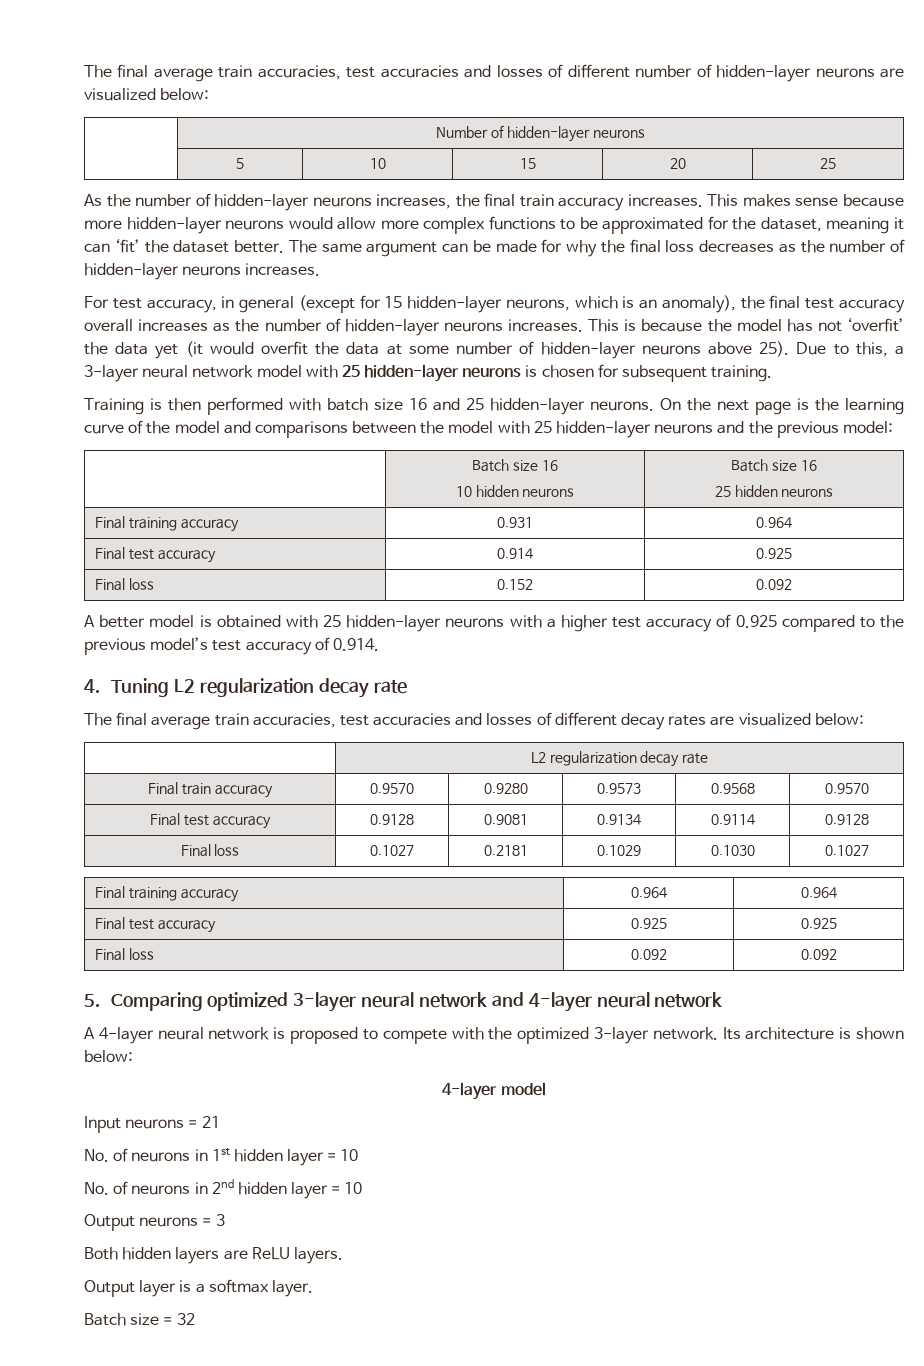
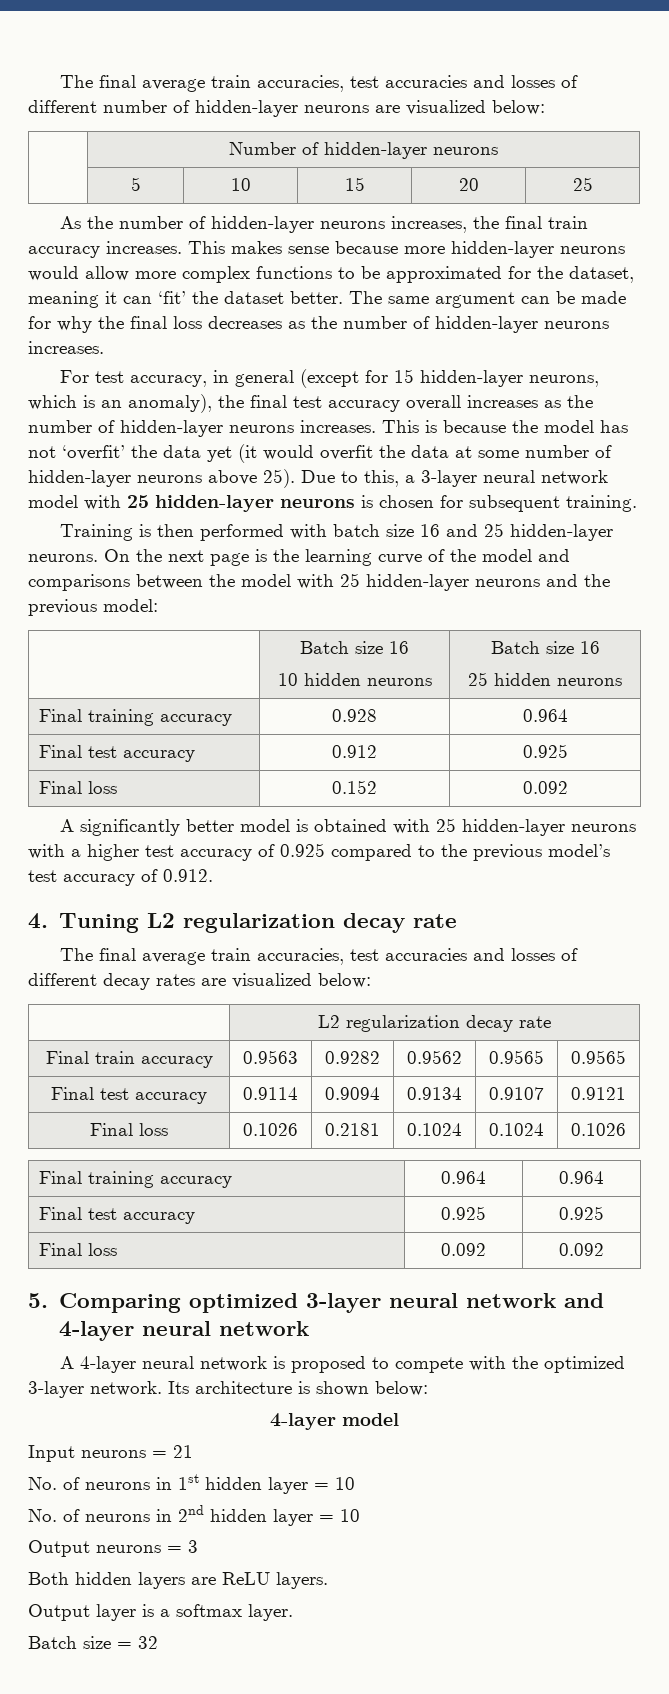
[497,517,533,528] [756,517,792,528] [95,547,216,563] [497,548,533,559] 0.931 | 0.964 // Final test accuracy | 0.914 -> [332,709,377,722] [522,709,568,722] [39,745,196,762] [332,745,377,758] 0.928 | 0.964 // Final test accuracy | 0.912
(95, 621) none -> [80,819,181,836] significantly
[332,638,379,651] 0.914. -> [163,869,213,882] 0.912.
[370,783,414,794] [483,783,528,794] [597,783,641,794] [710,783,755,794] [824,783,869,794] [150,813,271,829] [370,814,414,825] [483,814,528,825] 0.9570 | 0.9280 | 0.9573 | 0.9568 | 0.9570 // Final test accuracy | 0.9128 | 0.9081 -> [243,1050,298,1064] [325,1051,380,1064] [407,1050,462,1064] [489,1050,544,1064] [571,1050,626,1064] [51,1087,207,1104] [243,1087,298,1100] [325,1087,380,1100] 0.9563 | 0.9282 | 0.9562 | 0.9565 | 0.9565 // Final test accuracy | 0.9114 | 0.9094
[710,814,755,825] [824,814,869,825] [180,844,240,857] [370,845,414,856] 0.9114 | 0.9128 // Final loss | 0.1027 -> [489,1087,544,1100] [571,1087,626,1100] [90,1123,168,1136] [243,1123,298,1136] 0.9107 | 0.9121 // Final loss | 0.1026
[597,845,641,856] [710,845,755,856] [824,845,869,856] 0.1029 | 0.1030 | 0.1027 -> [407,1123,462,1136] [489,1123,544,1136] [571,1123,626,1136] 0.1024 | 0.1024 | 0.1026

